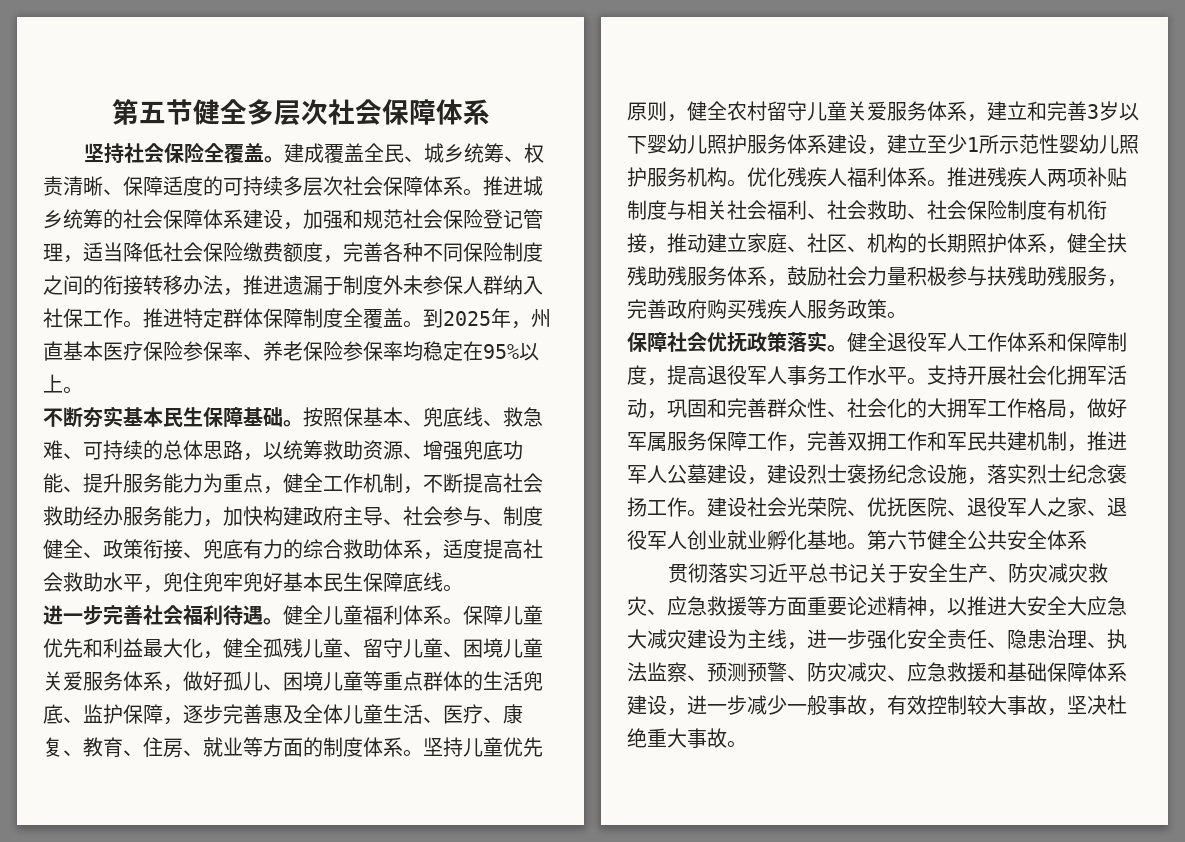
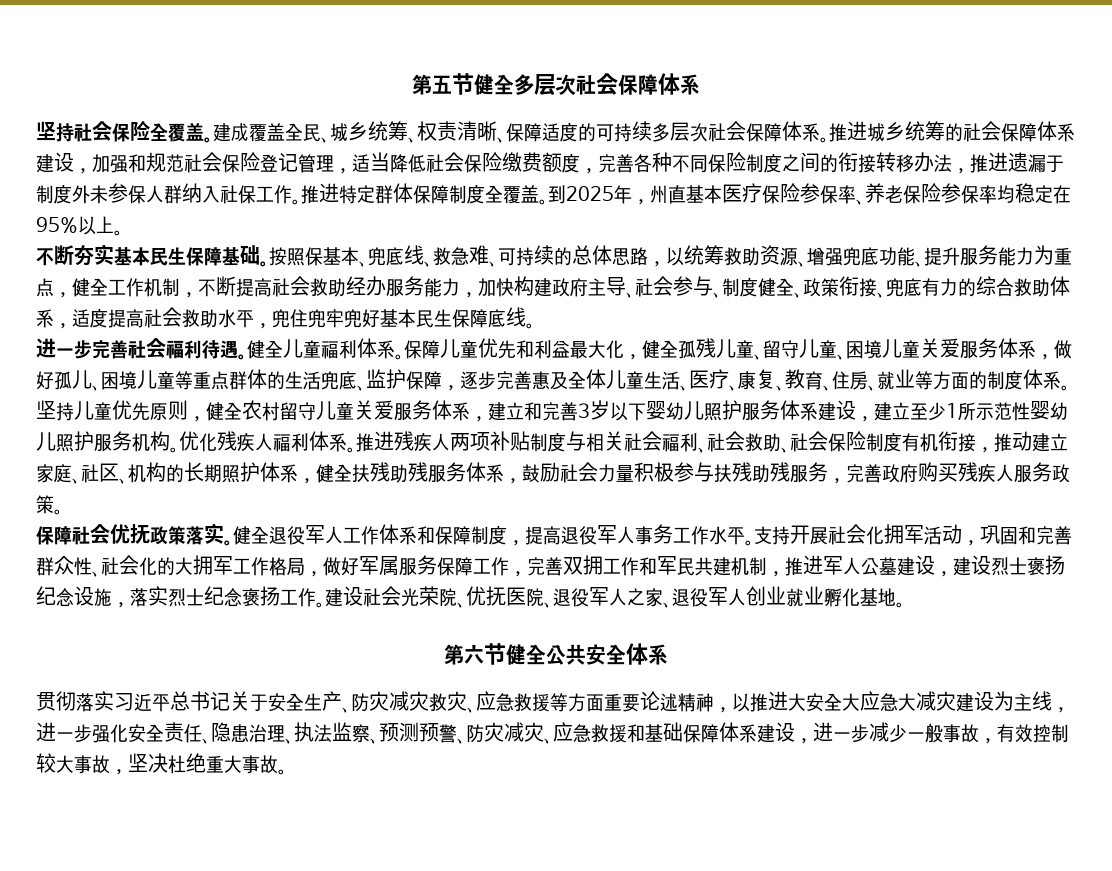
(867, 546) none -> (905, 605) //

